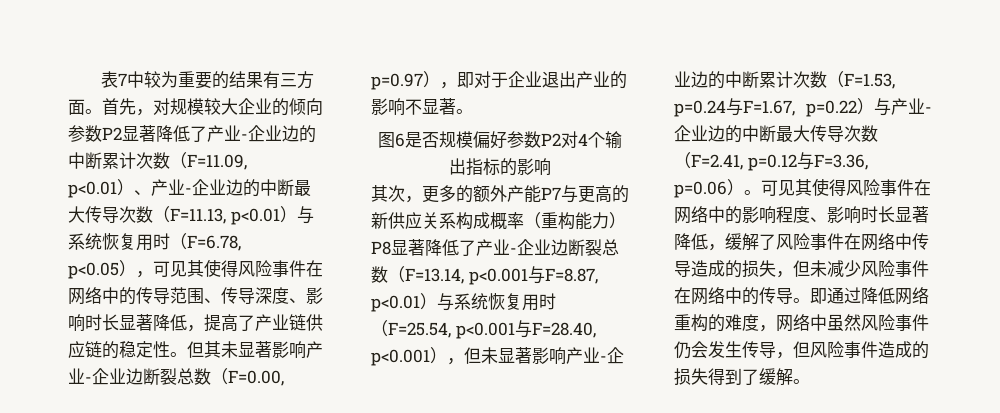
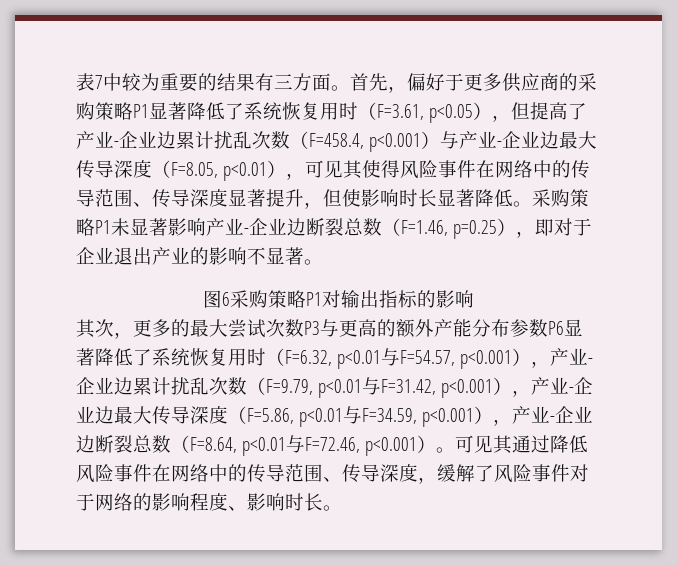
[153,98,323,116] [68,125,316,143] [68,152,247,170] [68,179,311,198] [68,206,314,225] [68,233,241,251] [68,262,119,279] 对规模较大企业的倾向参数P2显著降低了产业-企业边的中断累计次数（F=11.09, p<0.01）、产业-企业边的中断最大传导次数（F=11.13, p<0.01）与系统恢复用时（F=6.78, p<0.05 -> [407,73,597,92] [76,102,587,123] [76,131,597,152] [76,160,267,181] 偏好于更多供应商的采购策略P1显著降低了系统恢复用时（F=3.61, p<0.05），但提高了产业-企业边累计扰乱次数（F=458.4, p<0.001）与产业-企业边最大传导深度（F=8.05, p<0.01
[289,287,323,304] [68,314,323,332] [68,341,221,359] 、影响时长显著降低，提高了产业链供应链的稳定性。但其 -> [228,189,589,209] [76,218,111,236] 显著提升，但使影响时长显著降低。采购策略P1
[228,370,284,386] [371,73,423,90] F=0.00, p=0.97 -> [401,220,497,239] F=1.46, p=0.25
[405,131,605,149] 是否规模偏好参数P2对4个 -> [230,290,341,308] 采购策略P1对
[473,185,629,203] [371,212,626,230] [371,239,619,256] [371,266,598,285] [371,293,556,312] [371,320,596,339] [371,347,624,366] [674,71,895,89] [674,98,932,117] [674,125,878,143] [674,152,868,171] [674,178,931,198] [674,206,929,224] [674,233,929,251] [674,260,929,278] [674,287,929,305] [674,314,929,332] [674,341,929,359] [674,368,793,386] 额外产能P7与更高的新供应关系构成概率（重构能力）P8显著降低了产业-企业边断裂总数（F=13.14, p<0.001与F=8.87, p<0.01）与系统恢复用时（F=25.54, p<0.001与F=28.40, p<0.001），但未显著影响产业-企业边的中断累计次数（F=1.53, p=0.24与F=1.67, p=0.22）与产业-企业边的中断最大传导次数（F=2.41, p=0.12与F=3.36, p=0.06）。可见其使得风险事件在网络中的影响程度、影响时长显著降低，缓解了风险事件在网络中传导造成的损失，但未减少风险事件在网络中的传导。即通过降低网络重构的难度，网络中虽然风险事件仍会发生传导，但风险事件造成的损失得到了缓解 -> [190,319,583,338] [76,348,593,369] [76,377,593,398] [76,406,593,427] [76,435,588,456] [76,464,589,484] [76,493,323,511] 最大尝试次数P3与更高的额外产能分布参数P6显著降低了系统恢复用时（F=6.32, p<0.01与F=54.57, p<0.001），产业-企业边累计扰乱次数（F=9.79, p<0.01与F=31.42, p<0.001），产业-企业边最大传导深度（F=5.86, p<0.01与F=34.59, p<0.001），产业-企业边断裂总数（F=8.64, p<0.01与F=72.46, p<0.001）。可见其通过降低风险事件在网络中的传导范围、传导深度，缓解了风险事件对于网络的影响程度、影响时长

